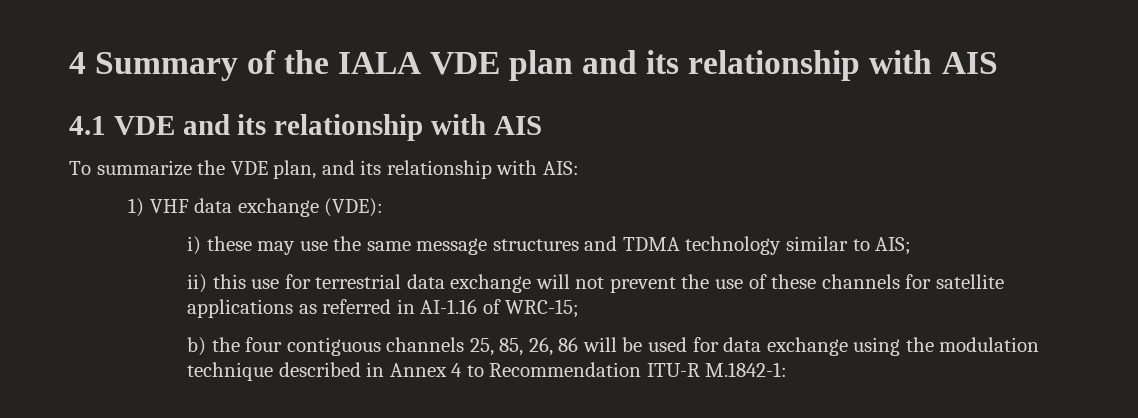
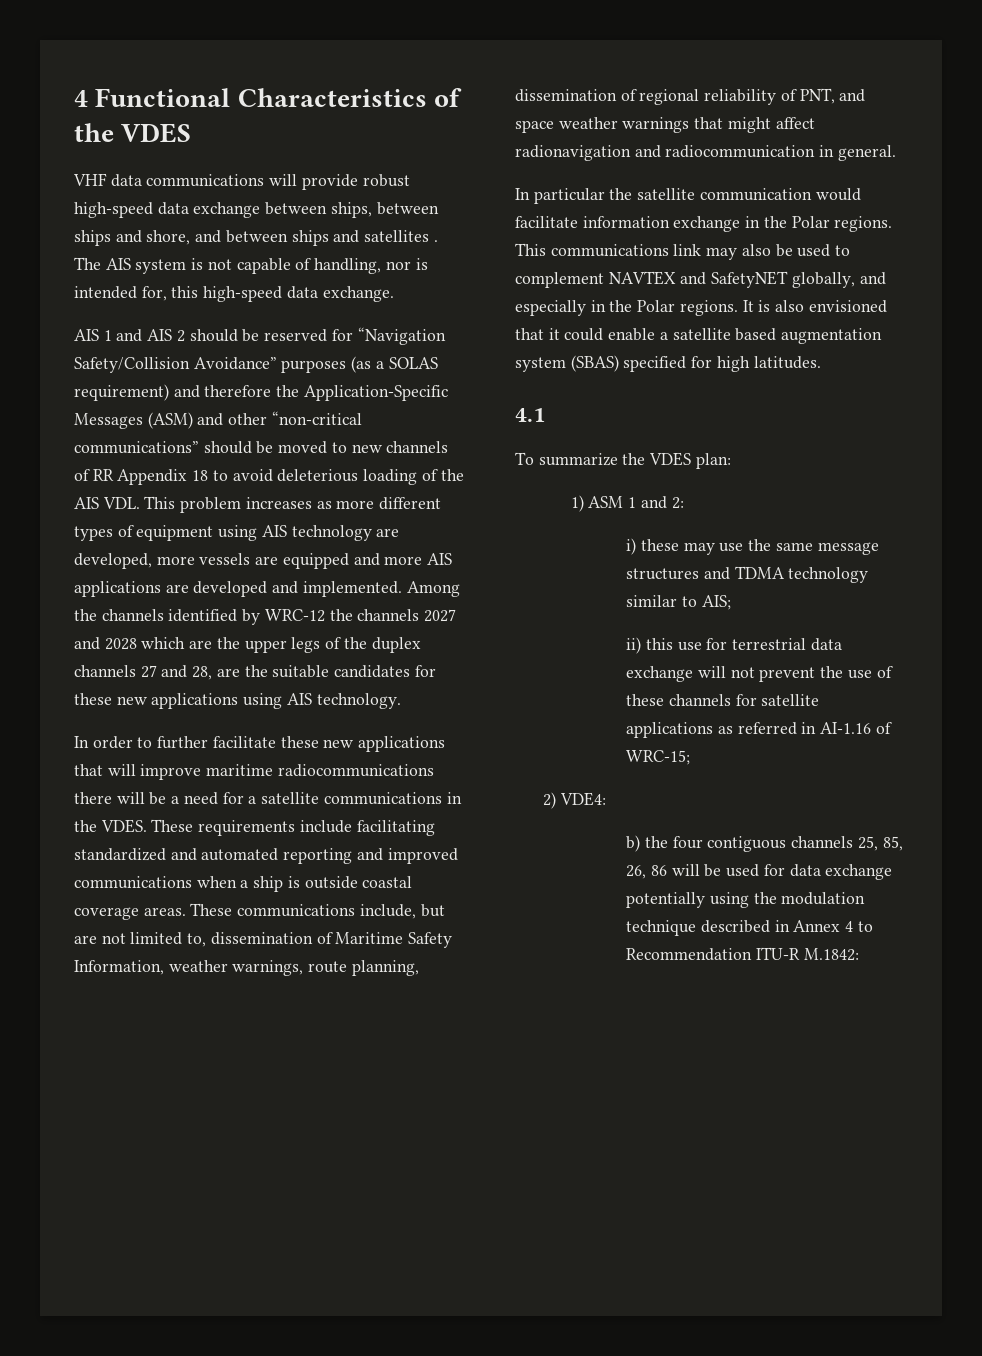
[69,50,998,81] [69,114,542,141] [69,160,579,179] [128,198,384,217] 4 Summary of the IALA VDE plan and its relationship with AIS // 4.1 VDE and its relationship with AIS // To summarize the VDE plan, and its relationship with AIS: // 1) VHF data exchange (VDE): -> [74,88,463,107] [74,123,192,143] [73,173,410,190] [74,202,439,218] [74,230,438,246] [74,257,428,274] [74,286,394,302] [74,327,446,345] [74,356,438,373] [74,384,448,401] [74,411,362,429] [74,441,449,454] [74,469,464,485] [74,496,442,513] [74,525,400,541] [74,553,453,569] [74,581,460,597] [74,609,457,625] [74,637,421,653] [74,665,436,680] [74,693,401,709] [74,736,446,752] [74,764,434,780] [74,792,462,805] [74,819,435,836] [74,848,458,864] [74,876,413,892] [74,903,445,920] [74,932,453,948] [74,960,419,976] [515,88,866,105] [515,117,815,133] [515,145,896,161] [515,188,861,204] [515,216,893,232] [515,243,851,260] [515,271,886,288] [515,300,887,316] [515,328,883,344] [515,355,821,372] [515,408,545,422] [515,452,731,469] [570,495,684,512] 4 Functional Characteristics of the VDES // VHF data communications will provide robust high-speed data exchange between ships, between ships and shore, and between ships and satellites . The AIS system is not capable of handling, nor is intended for, this high-speed data exchange. // AIS 1 and AIS 2 should be reserved for “Navigation Safety/Collision Avoidance” purposes (as a SOLAS requirement) and therefore the Application-Specific Messages (ASM) and other “non-critical communications” should be moved to new channels of RR Appendix 18 to avoid deleterious loading of the AIS VDL. This problem increases as more different types of equipment using AIS technology are developed, more vessels are equipped and more AIS applications are developed and implemented. Among the channels identified by WRC-12 the channels 2027 and 2028 which are the upper legs of the duplex channels 27 and 28, are the suitable candidates for these new applications using AIS technology. // In order to further facilitate these new applications that will improve maritime radiocommunications there will be a need for a satellite communications in the VDES. These requirements include facilitating standardized and automated reporting and improved communications when a ship is outside coastal coverage areas. These communications include, but are not limited to, dissemination of Maritime Safety Information, weather warnings, route planning, dissemination of regional reliability of PNT, and space weather warnings that might affect radionavigation and radiocommunication in general. // In particular the satellite communication would facilitate information exchange in the Polar regions. This communications link may also be used to complement NAVTEX and SafetyNET globally, and especially in the Polar regions. It is also envisioned that it could enable a satellite based augmentation system (SBAS) specified for high latitudes. // 4.1 // To summarize the VDES plan: // 1) ASM 1 and 2:
(580, 308) none -> [542,792,606,809] // 2) VDE4:
(848, 346) none -> [626,892,706,908] potentially
[705,362,788,377] M.1842-1: -> [803,948,859,961] M.1842:

